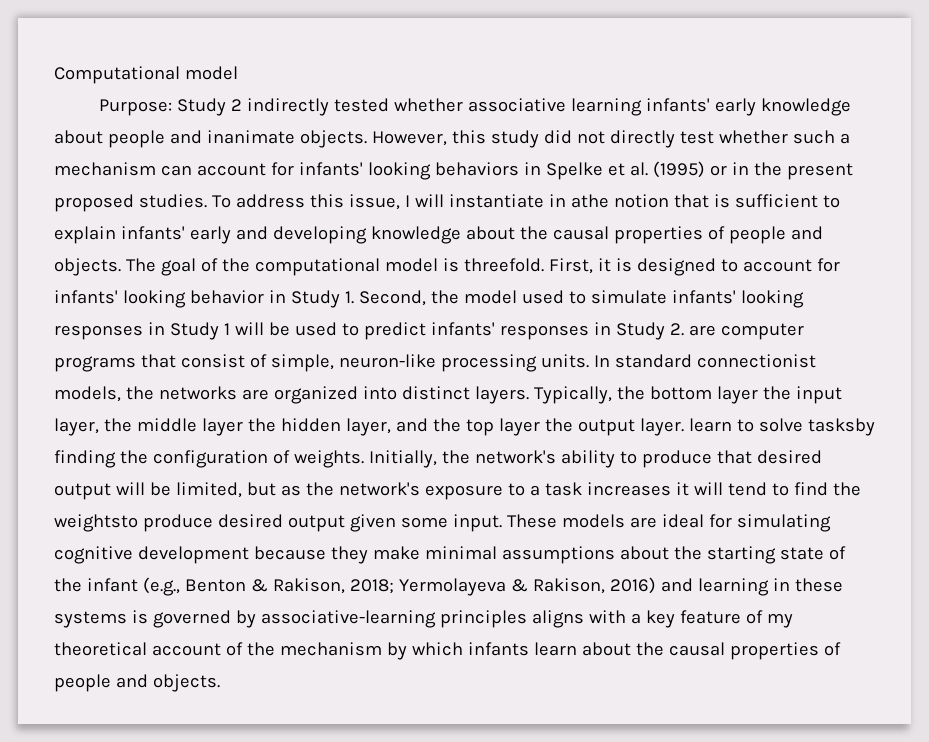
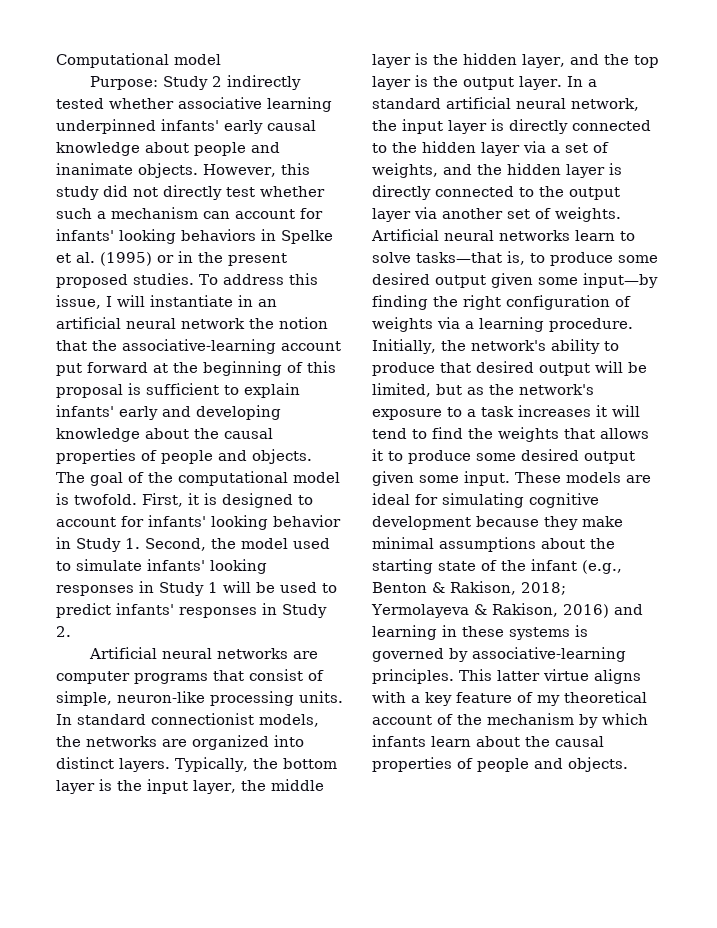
[645,98,756,116] infants' early -> [56,119,316,134] underpinned infants' early causal
[570,194,709,208] athe notion that -> [258,299,277,307] [56,317,328,329] [56,339,341,354] [56,361,336,376] [56,384,123,398] an artificial neural network the notion that the associative-learning account put forward at the beginning of this proposal
[463,258,544,272] threefold. -> [74,494,137,505] twofold.
(684, 329) none -> [89,647,289,659] // Artificial neural networks
(758, 395) none -> [99,779,112,791] is
(243, 427) none -> [415,53,428,65] is
(540, 427) none -> [415,75,428,87] is
[688,418,875,436] learn to solve tasksby -> [566,76,597,87] [372,97,639,111] [372,119,651,134] [372,141,609,156] [372,163,622,178] [372,185,620,200] [372,207,621,222] [371,229,635,241] [372,251,658,266] [372,273,658,288] In a standard artificial neural network, the input layer is directly connected to the hidden layer via a set of weights, and the hidden layer is directly connected to the output layer via another set of weights. Artificial neural networks learn to solve tasks—that is, to produce some desired output given some input—by
(148, 457) none -> [463,295,501,310] right
[293,450,364,468] weights. -> [372,317,633,332] weights via a learning procedure.
[54,514,213,532] weightsto produce -> [498,427,649,442] [372,449,516,464] weights that allows it to produce some
[439,610,527,628] principles -> [372,669,589,684] principles. This latter virtue

